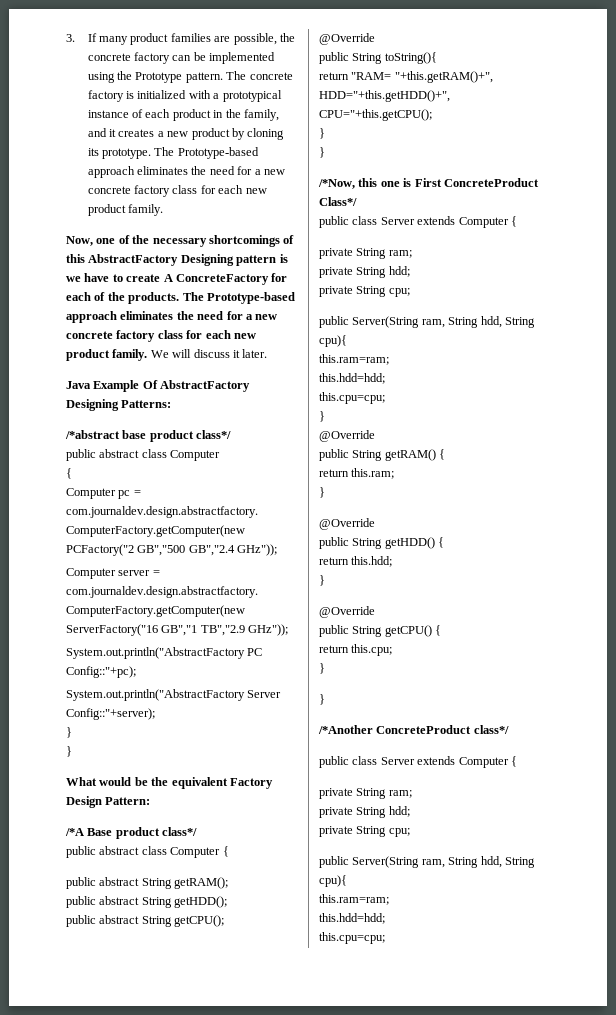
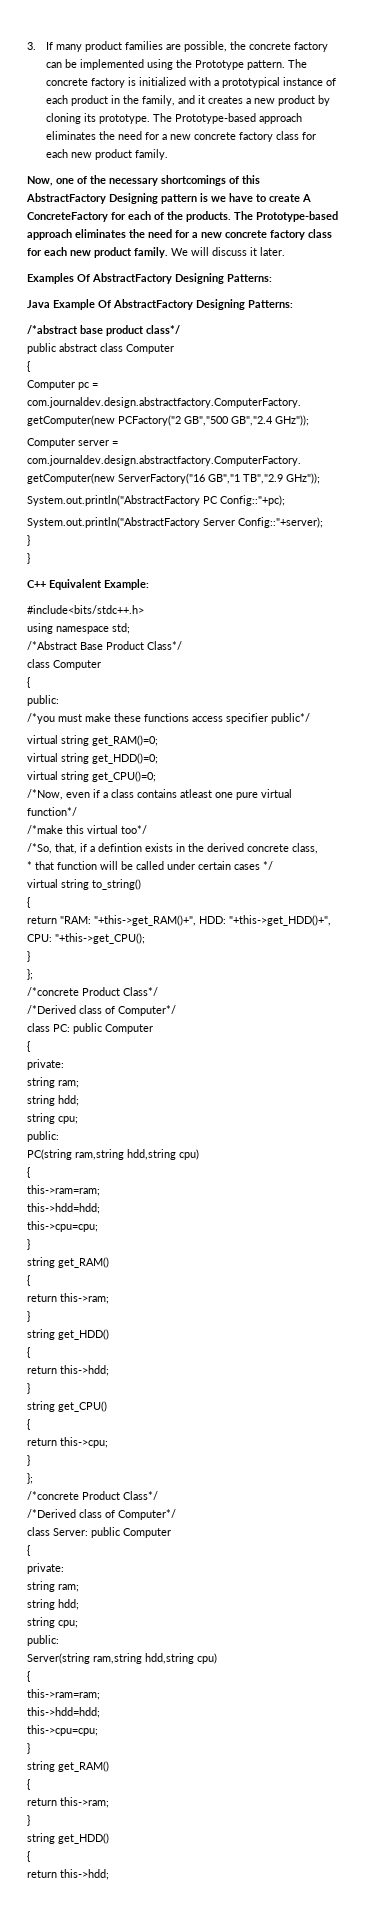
(268, 353) none -> [27,273,272,284] // Examples Of AbstractFactory Designing Patterns:
[66,777,273,789] [66,796,151,808] [65,827,198,839] [66,846,229,858] [66,877,229,889] [66,896,228,908] [66,915,225,927] [319,33,375,45] [319,52,437,64] [319,71,493,83] [319,90,450,102] [319,109,432,121] [319,128,325,139] [319,147,325,158] [318,178,539,189] [319,197,357,206] [319,216,517,228] [319,248,412,259] [319,266,410,278] [319,286,410,297] [319,316,535,328] [319,335,347,347] [319,354,389,365] [319,373,385,384] [319,392,385,404] [319,411,325,422] [319,430,375,442] [319,449,446,461] [319,468,395,479] [319,487,325,498] [319,518,375,530] [319,537,445,549] [319,556,393,567] [319,575,325,586] [319,606,375,618] [319,625,442,637] [319,644,393,656] [319,663,325,674] [319,694,325,705] [318,725,509,734] [319,756,517,768] [319,788,412,799] [319,806,410,818] [319,826,410,837] [319,856,535,868] [319,875,347,887] [319,894,389,905] [319,913,385,924] [319,932,385,944] What would be the equivalent Factory Design Pattern: // /*A Base product class*/ // public abstract class Computer { // public abstract String getRAM(); // public abstract String getHDD(); // public abstract String getCPU(); // @Override // public String toString(){ // return "RAM= "+this.getRAM()+", HDD="+this.getHDD()+", CPU="+this.getCPU(); // } // } // /*Now, this one is First ConcreteProduct Class*/ // public class Server extends Computer { // private String ram; // private String hdd; // private String cpu; // public Server(String ram, String hdd, String cpu){ // this.ram=ram; // this.hdd=hdd; // this.cpu=cpu; // } // @Override // public String getRAM() { // return this.ram; // } // @Override // public String getHDD() { // return this.hdd; // } // @Override // public String getCPU() { // return this.cpu; // } // } // /*Another ConcreteProduct class*/ // public class Server extends Computer { // private String ram; // private String hdd; // private String cpu; // public Server(String ram, String hdd, String cpu){ // this.ram=ram; // this.hdd=hdd; // this.cpu=cpu; -> [27,579,149,590] [27,605,144,614] [27,623,130,634] [27,641,182,650] [27,659,101,670] [27,677,30,688] [27,695,59,706] [27,713,310,724] [27,735,158,746] [27,753,158,764] [27,771,156,782] [27,789,292,800] [27,807,77,816] [27,825,147,834] [27,843,318,854] [27,861,273,870] [27,879,141,890] [27,897,30,908] [27,915,331,926] [27,933,145,944] [27,951,30,962] [27,969,33,980] [27,987,158,996] [27,1005,176,1016] [27,1023,153,1034] [27,1041,30,1052] [27,1059,64,1070] [27,1077,79,1088] [27,1095,79,1106] [27,1113,78,1124] [27,1131,59,1142] [27,1149,199,1160] [27,1167,30,1178] [27,1185,100,1196] [27,1203,100,1214] [27,1221,98,1232] [27,1239,30,1250] [27,1257,109,1268] [27,1275,30,1286] [27,1293,109,1304] [27,1311,30,1322] [27,1329,109,1340] [27,1347,30,1358] [27,1365,109,1376] [27,1383,30,1394] [27,1401,107,1412] [27,1419,30,1430] [27,1437,108,1448] [27,1455,30,1466] [27,1473,33,1484] [27,1491,158,1500] [27,1509,176,1520] [27,1527,171,1538] [27,1545,30,1556] [27,1563,64,1574] [27,1581,79,1592] [27,1599,79,1610] [27,1617,78,1628] [27,1635,59,1646] [27,1653,217,1664] [27,1671,30,1682] [27,1689,100,1700] [27,1707,100,1718] [27,1725,98,1736] [27,1743,30,1754] [27,1761,109,1772] [27,1779,30,1790] [27,1797,109,1808] [27,1815,30,1826] [27,1833,109,1844] [27,1851,30,1862] [27,1869,109,1880] C++ Equivalent Example: // #include<bits/stdc++.h> // using namespace std; // /*Abstract Base Product Class*/ // class Computer // { // public: // /*you must make these functions access specifier public*/ // virtual string get_RAM()=0; // virtual string get_HDD()=0; // virtual string get_CPU()=0; // /*Now, even if a class contains atleast one pure virtual function*/ // /*make this virtual too*/ // /*So, that, if a defintion exists in the derived concrete class, // * that function will be called under certain cases */ // virtual string to_string() // { // return "RAM: "+this->get_RAM()+", HDD: "+this->get_HDD()+", CPU: "+this->get_CPU(); // } // }; // /*concrete Product Class*/ // /*Derived class of Computer*/ // class PC: public Computer // { // private: // string ram; // string hdd; // string cpu; // public: // PC(string ram,string hdd,string cpu) // { // this->ram=ram; // this->hdd=hdd; // this->cpu=cpu; // } // string get_RAM() // { // return this->ram; // } // string get_HDD() // { // return this->hdd; // } // string get_CPU() // { // return this->cpu; // } // }; // /*concrete Product Class*/ // /*Derived class of Computer*/ // class Server: public Computer // { // private: // string ram; // string hdd; // string cpu; // public: // Server(string ram,string hdd,string cpu) // { // this->ram=ram; // this->hdd=hdd; // this->cpu=cpu; // } // string get_RAM() // { // return this->ram; // } // string get_HDD() // { // return this->hdd;

